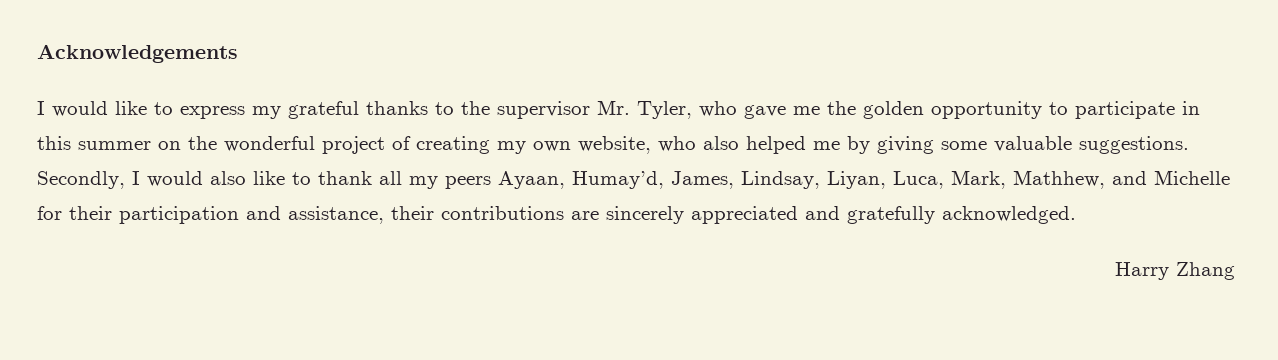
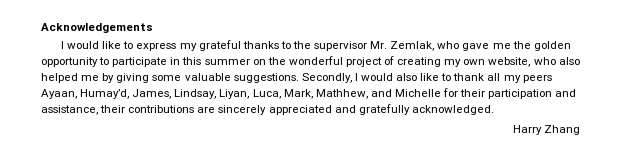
[637,101,692,119] Tyler, -> [390,41,435,51] Zemlak,

